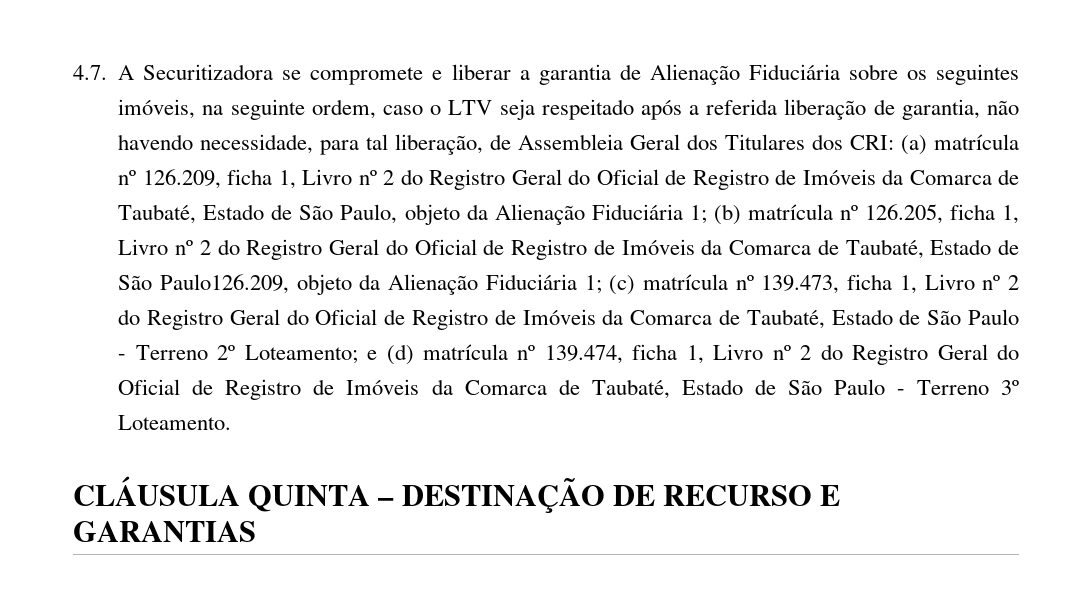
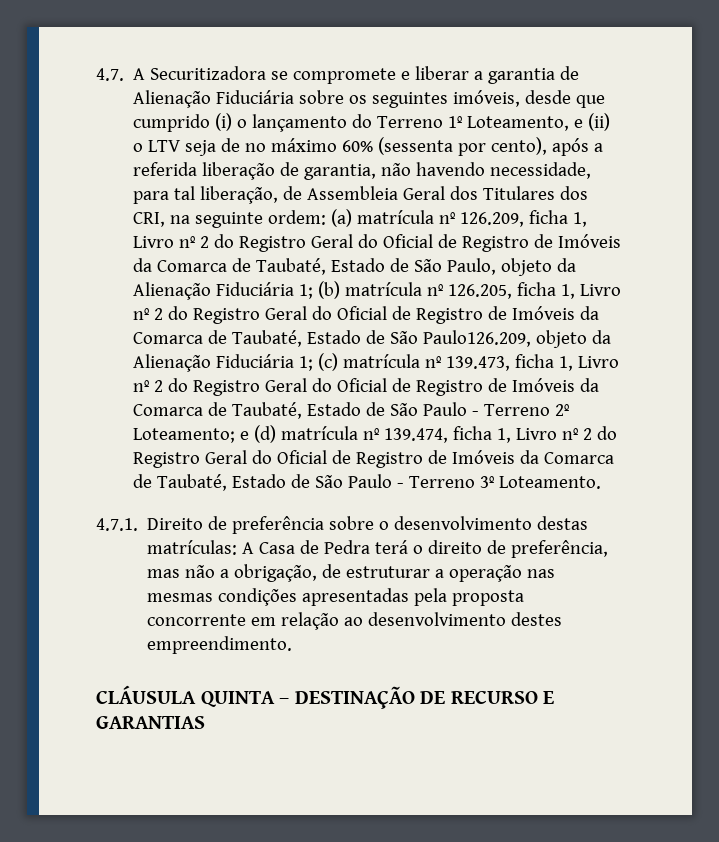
[202,99,634,120] na seguinte ordem, caso o LTV seja respeitado -> [525,90,606,108] [133,113,611,132] [133,137,548,156] desde que cumprido (i) o lançamento do Terreno 1º Loteamento, e (ii) o LTV seja de no máximo 60% (sessenta por cento),
[850,135,895,150] CRI: -> [133,210,327,228] CRI, na seguinte ordem:
(232, 422) none -> [96,516,589,534] [147,540,609,558] [147,564,556,582] [147,588,525,606] [147,612,563,630] [147,636,293,654] // 4.7.1. Direito de preferência sobre o desenvolvimento destas matrículas: A Casa de Pedra terá o direito de preferência, mas não a obrigação, de estruturar a operação nas mesmas condições apresentadas pela proposta concorrente em relação ao desenvolvimento destes empreendimento.

